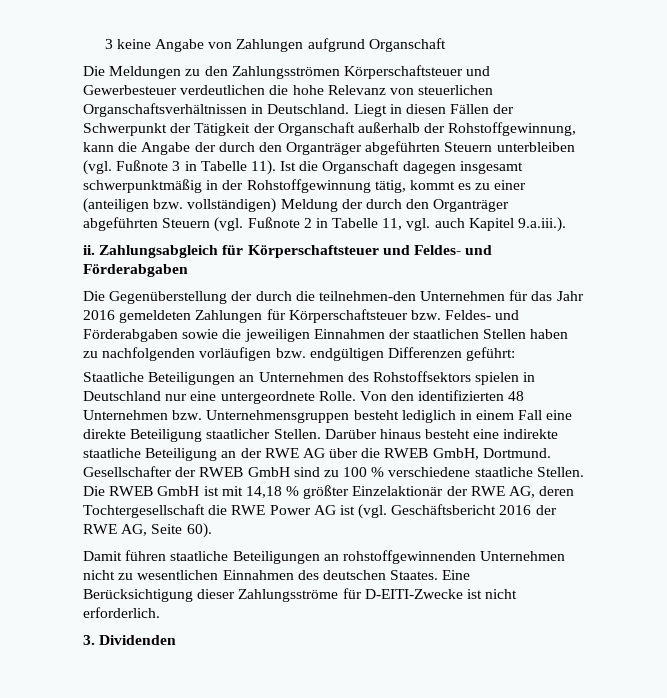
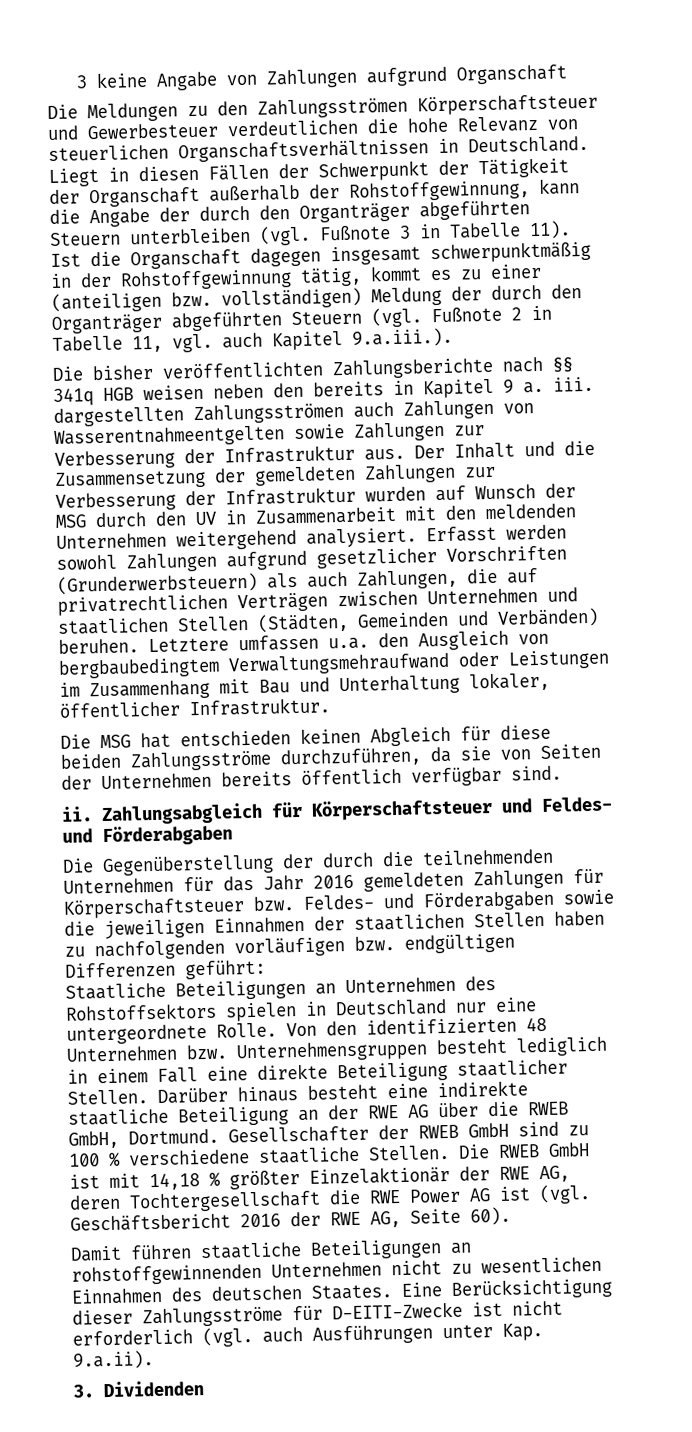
(567, 224) none -> [52,356,573,381] [53,376,594,406] [53,399,534,427] [54,421,485,448] [54,440,595,470] [54,463,496,490] [55,483,576,512] [55,503,576,528] [56,524,567,551] [56,545,567,573] [57,568,538,595] [57,587,578,616] [57,607,599,635] [58,630,549,654] [58,649,610,679] [59,671,550,701] [59,697,330,718] [60,724,551,749] [60,743,601,772] [61,765,562,790] // Die bisher veröffentlichten Zahlungsberichte nach §§ 341q HGB weisen neben den bereits in Kapitel 9 a. iii. dargestellten Zahlungsströmen auch Zahlungen von Wasserentnahmeentgelten sowie Zahlungen zur Verbesserung der Infrastruktur aus. Der Inhalt und die Zusammensetzung der gemeldeten Zahlungen zur Verbesserung der Infrastruktur wurden auf Wunsch der MSG durch den UV in Zusammenarbeit mit den meldenden Unternehmen weitergehend analysiert. Erfasst werden sowohl Zahlungen aufgrund gesetzlicher Vorschriften (Grunderwerbsteuern) als auch Zahlungen, die auf privatrechtlichen Verträgen zwischen Unternehmen und staatlichen Stellen (Städten, Gemeinden und Verbänden) beruhen. Letztere umfassen u.a. den Ausgleich von bergbaubedingtem Verwaltungsmehraufwand oder Leistungen im Zusammenhang mit Bau und Unterhaltung lokaler, öffentlicher Infrastruktur. // Die MSG hat entschieden keinen Abgleich für diese beiden Zahlungsströme durchzuführen, da sie von Seiten der Unternehmen bereits öffentlich verfügbar sind.
[318,291,416,301] teilnehmen-den -> [422,848,554,866] teilnehmenden
[83,607,160,618] erforderlich. -> [72,1323,543,1348] [73,1350,154,1370] erforderlich (vgl. auch Ausführungen unter Kap. 9.a.ii).

